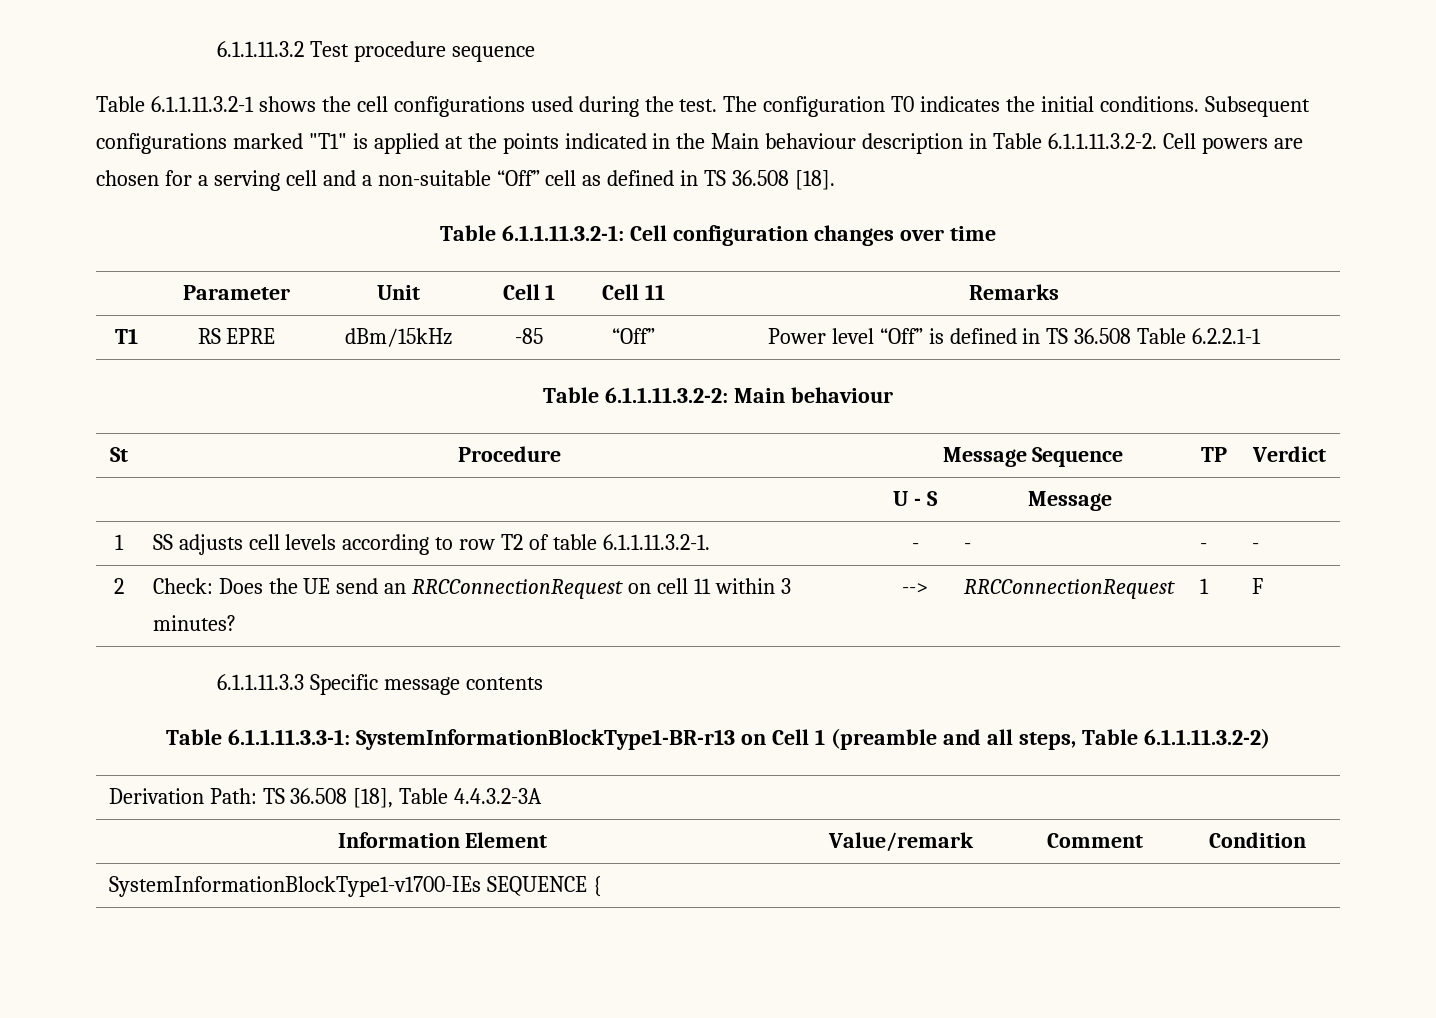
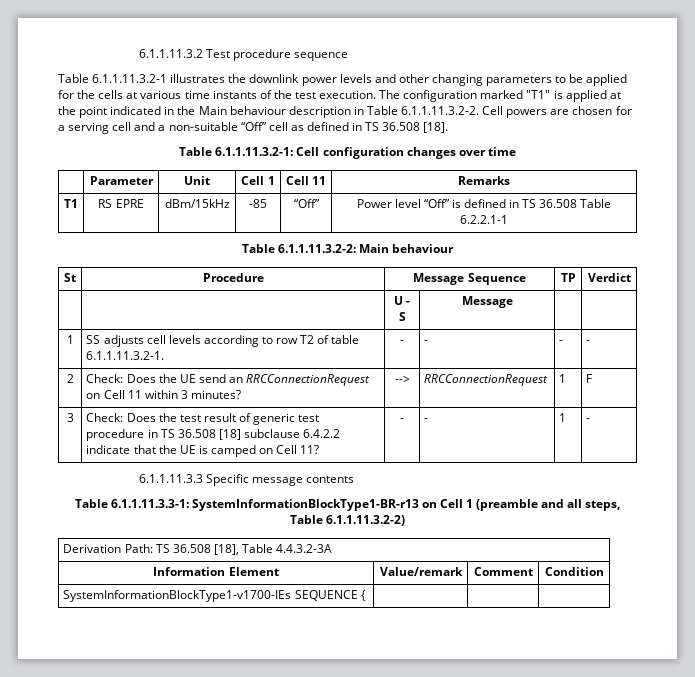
[258,96,1310,117] [96,133,227,154] shows the cell configurations used during the test. The configuration T0 indicates the initial conditions. Subsequent configurations -> [170,74,628,86] [58,90,478,102] illustrates the downlink power levels and other changing parameters to be applied for the cells at various time instants of the test execution. The configuration
[502,133,559,154] points -> [79,106,108,118] point
[657,578,689,594] cell -> [103,390,125,399] Cell
(1263, 586) none -> [66,413,74,422] [86,413,320,425] [86,429,341,441] [86,445,320,457] [400,418,404,422] [424,418,429,422] [559,413,567,422] [586,418,591,422] // 3 | Check: Does the test result of generic test procedure in TS 36.508 [18] subclause 6.4.2.2 indicate that the UE is camped on Cell 11? | - | - | 1 | -

